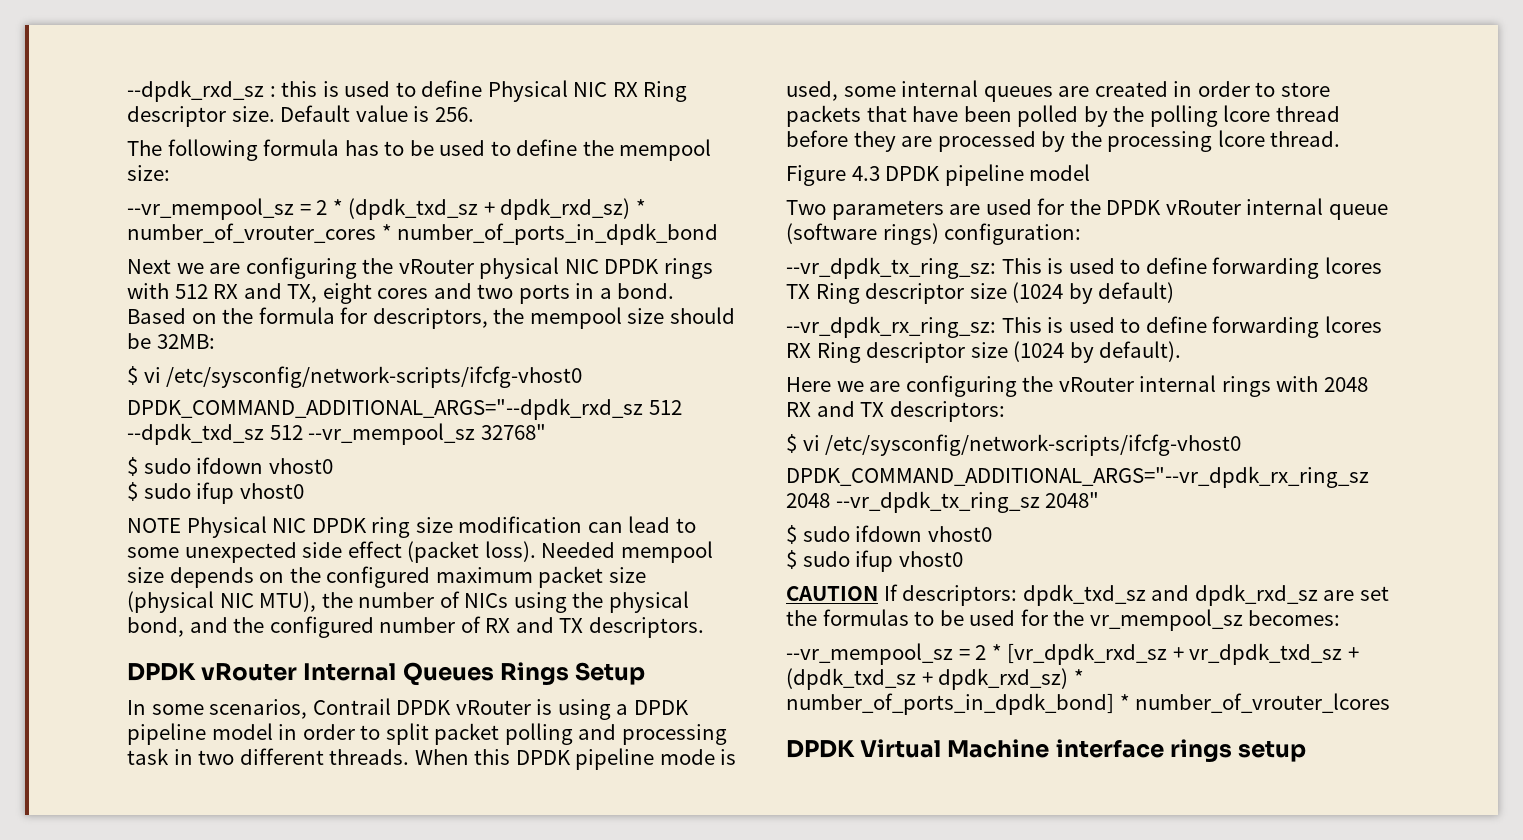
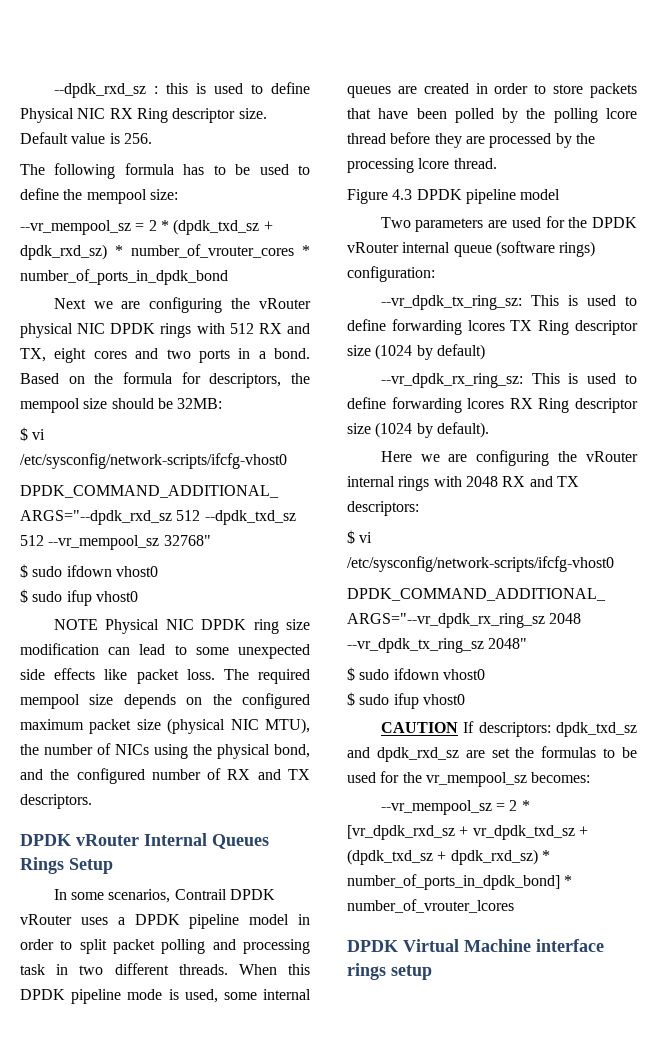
[347,541,616,563] effect (packet loss). Needed -> [54,668,310,684] effects like packet loss. The required
[536,699,611,720] is using -> [80,917,108,925] uses

